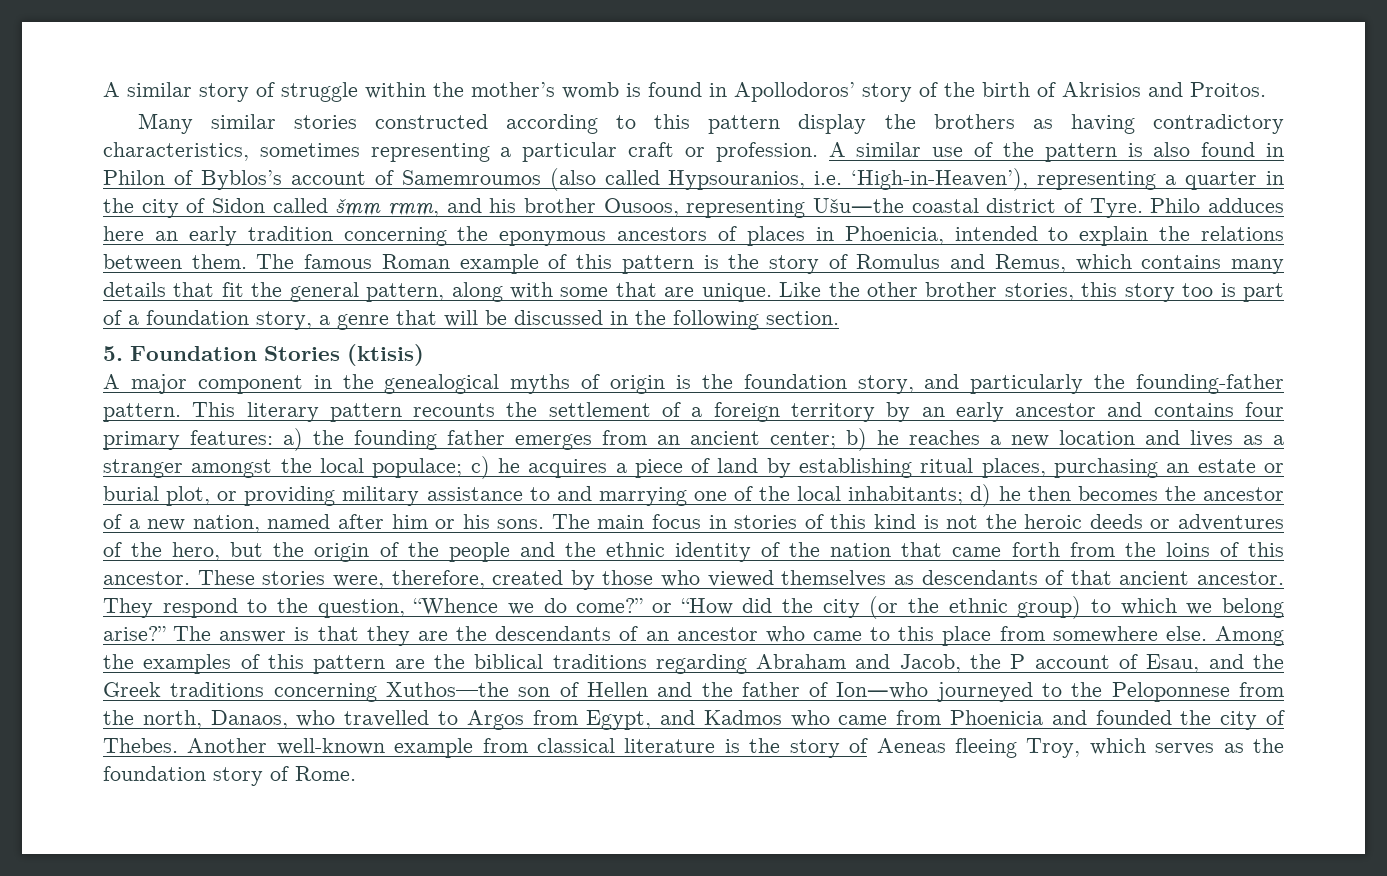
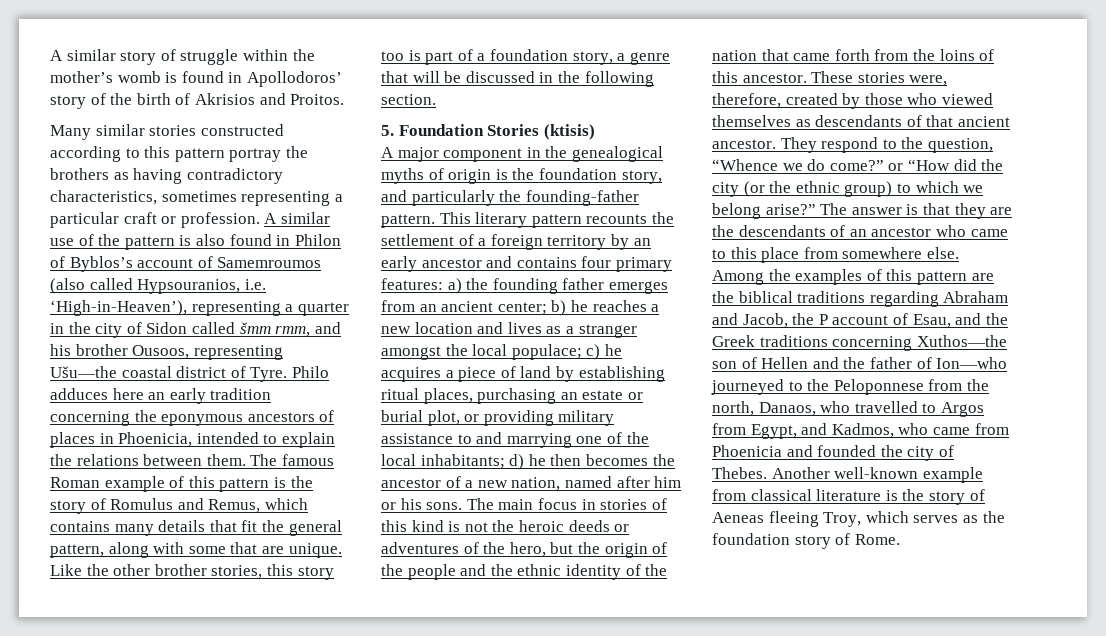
[798,114,867,134] display -> [229,148,282,162] portray
[703,710,782,725] Kadmos -> [831,423,894,438] Kadmos,

